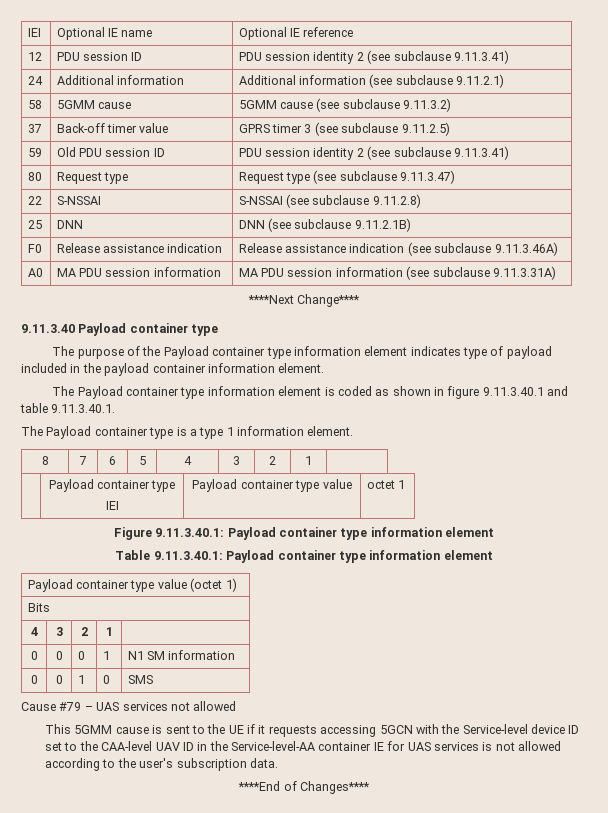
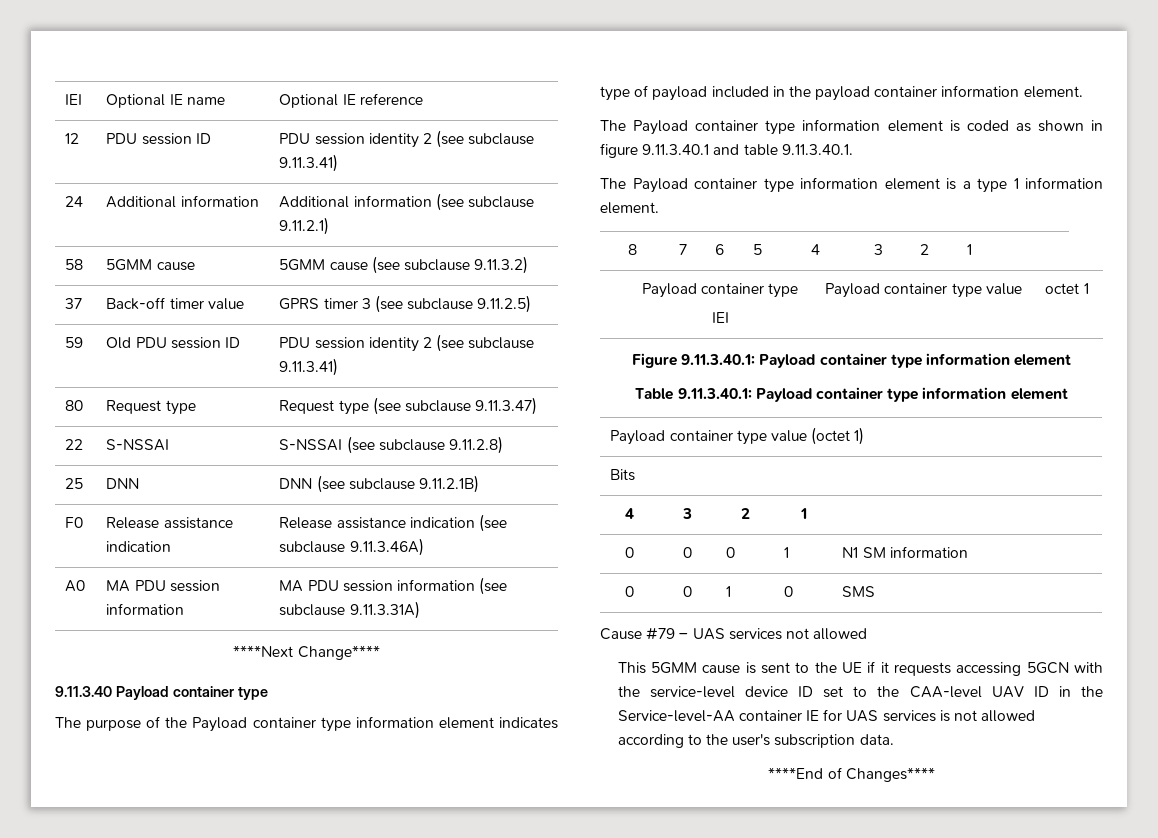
(174, 433) none -> [800,177,940,190] information element
[462,724,528,734] Service-level -> [649,686,735,698] service-level

